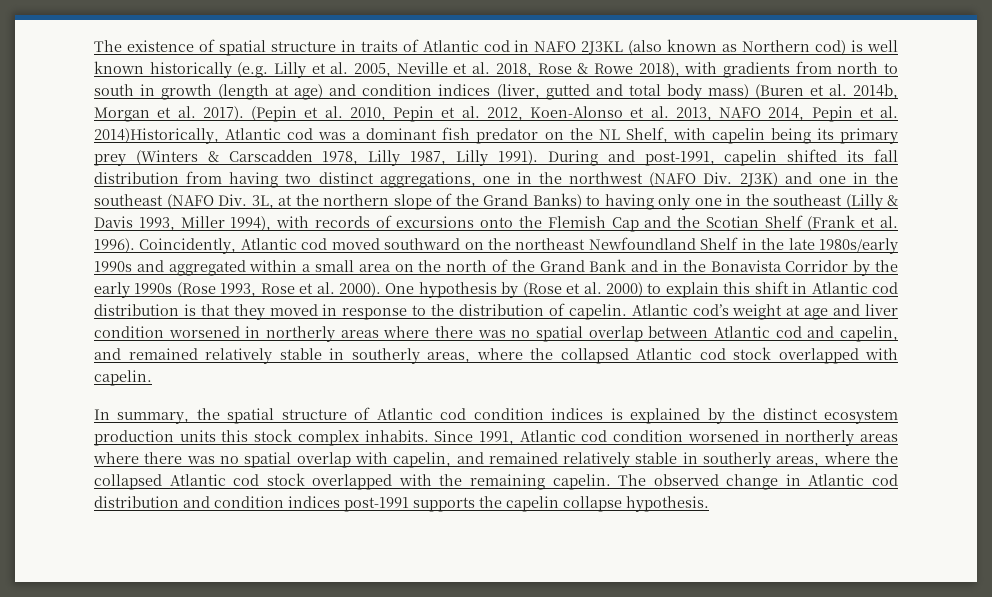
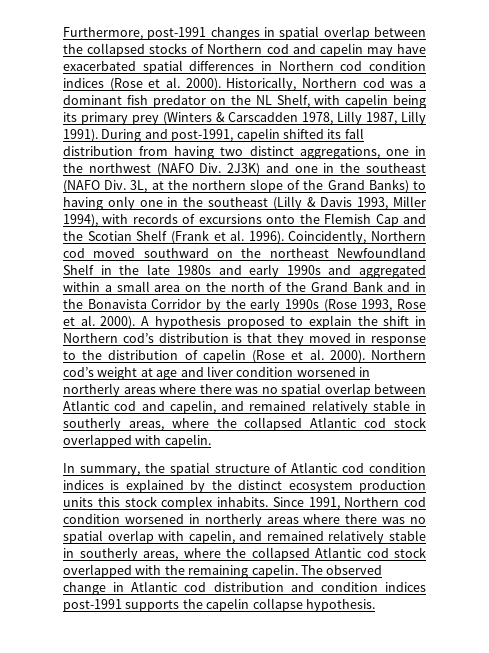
[94,39,898,56] [94,61,899,78] [94,84,898,100] [94,106,898,122] [94,128,282,144] The existence of spatial structure in traits of Atlantic cod in NAFO 2J3KL (also known as Northern cod) is well known historically (e.g. Lilly et al. 2005, Neville et al. 2018, Rose & Rowe 2018), with gradients from north to south in growth (length at age) and condition indices (liver, gutted and total body mass) (Buren et al. 2014b, Morgan et al. 2017). (Pepin et al. 2010, Pepin et al. 2012, Koen-Alonso et al. 2013, NAFO 2014, Pepin et al. 2014)Historically, Atlantic -> [63,26,426,40] [63,43,426,57] [63,60,426,74] [63,77,357,91] Furthermore, post-1991 changes in spatial overlap between the collapsed stocks of Northern cod and capelin may have exacerbated spatial differences in Northern cod condition indices (Rose et al. 2000). Historically, Northern
[240,238,297,250] Atlantic -> [371,231,426,241] Northern
[819,238,899,254] 1980s/early -> [177,264,280,278] 1980s and early
[385,282,643,298] One hypothesis by (Rose et al. 2000) -> [141,316,285,329] A hypothesis proposed
[723,282,751,294] this -> [357,316,378,326] the
[811,282,899,294] Atlantic cod -> [63,333,154,343] Northern cod’s
[568,304,688,320] capelin. Atlantic -> [202,349,427,363] capelin (Rose et al. 2000). Northern
[519,430,576,442] Atlantic -> [344,497,400,507] Northern

